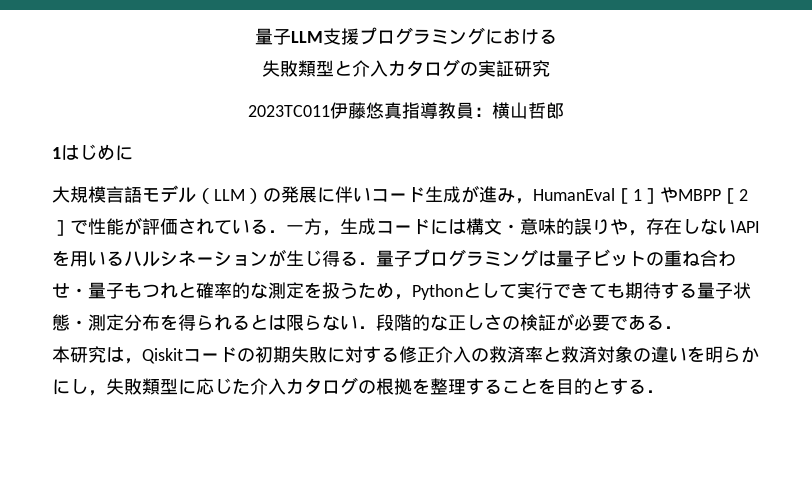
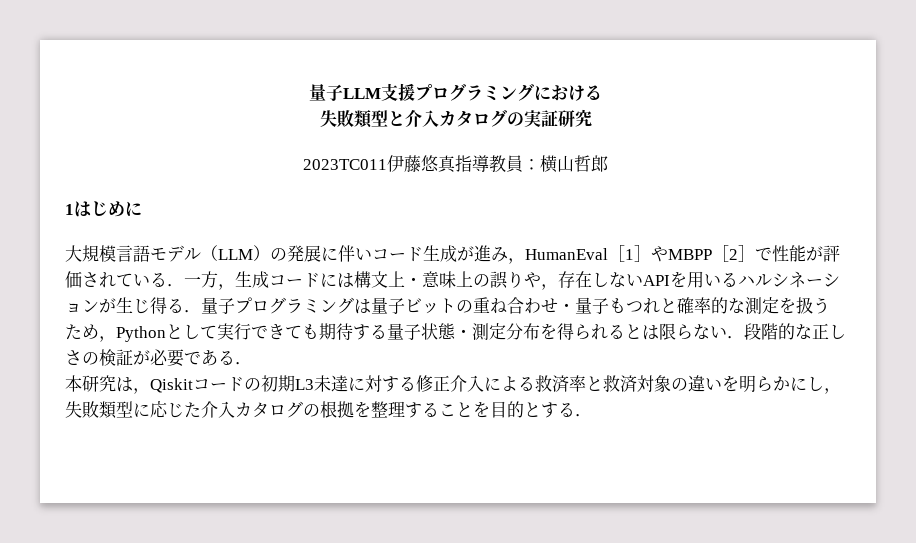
[502,218,574,235] ・意味的 -> [388,271,490,288] 上・意味上の
[291,346,327,363] 失敗 -> [295,375,348,392] L3未達
[471,348,489,362] の -> [484,376,535,391] による

